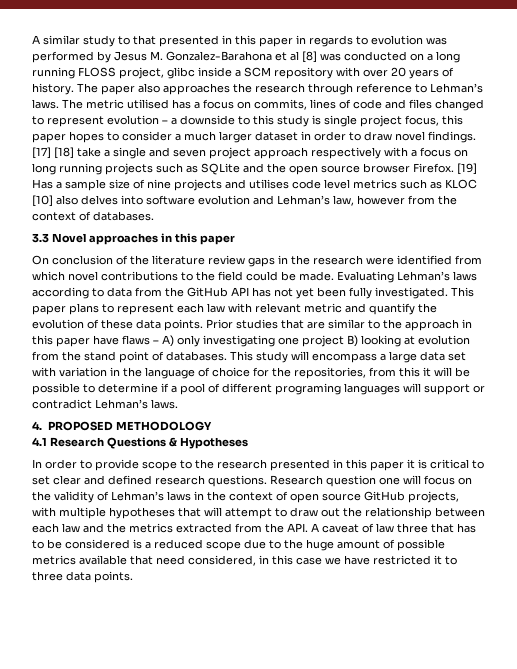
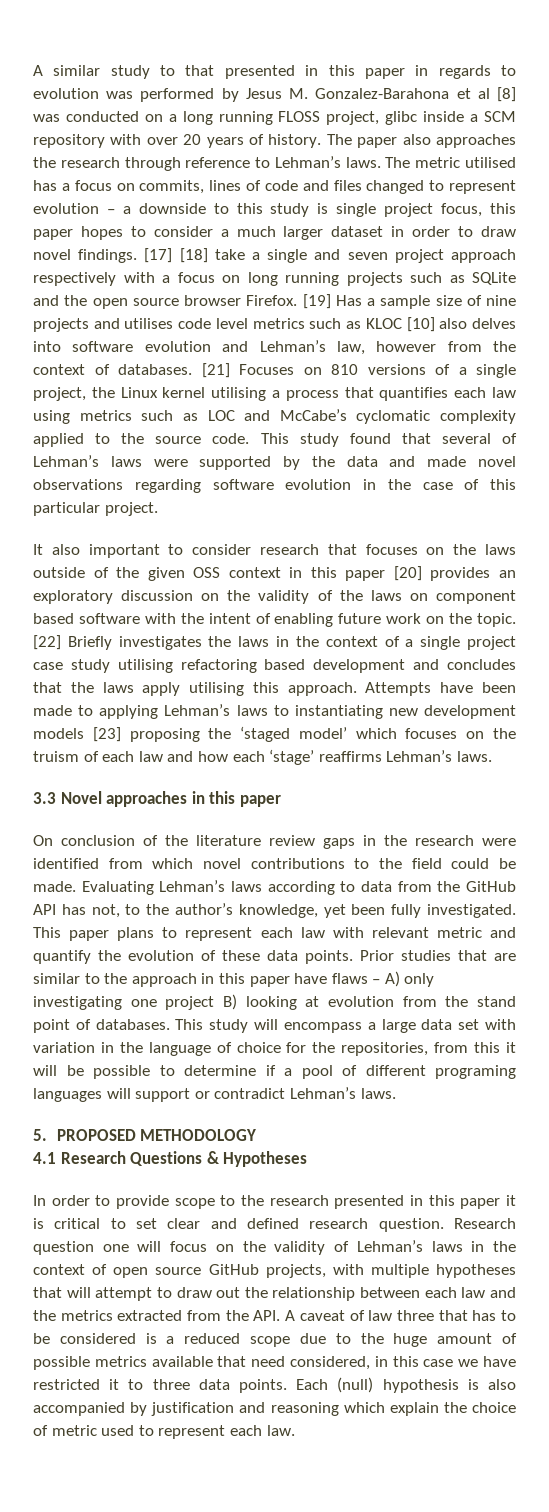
(154, 216) none -> [201,363,516,378] [33,387,516,401] [33,409,516,424] [33,433,517,447] [33,455,516,470] [33,479,516,493] [33,502,158,516] [33,544,516,558] [33,566,516,581] [33,590,516,604] [33,613,517,627] [33,635,516,650] [33,659,516,673] [33,682,516,696] [33,704,516,719] [33,726,516,742] [33,749,492,765] [21] Focuses on 810 versions of a single project, the Linux kernel utilising a process that quantifies each law using metrics such as LOC and McCabe’s cyclomatic complexity applied to the source code. This study found that several of Lehman’s laws were supported by the data and made novel observations regarding software evolution in the case of this particular project. // It also important to consider research that focuses on the laws outside of the given OSS context in this paper [20] provides an exploratory discussion on the validity of the laws on component based software with the intent of enabling future work on the topic. [22] Briefly investigates the laws in the context of a single project case study utilising refactoring based development and concludes that the laws apply utilising this approach. Attempts have been made to applying Lehman’s laws to instantiating new development models [23] proposing the ‘staged model’ which focuses on the truism of each law and how each ‘stage’ reaffirms Lehman’s laws.
[274,288,293,297] not -> [91,903,318,918] not, to the author’s knowledge,
[32,421,42,430] 4. -> [33,1129,47,1141] 5.
[208,475,267,487] questions. -> [378,1218,444,1232] question.
(133, 577) none -> [296,1377,516,1393] [33,1402,516,1416] [33,1425,295,1439] Each (null) hypothesis is also accompanied by justification and reasoning which explain the choice of metric used to represent each law.

